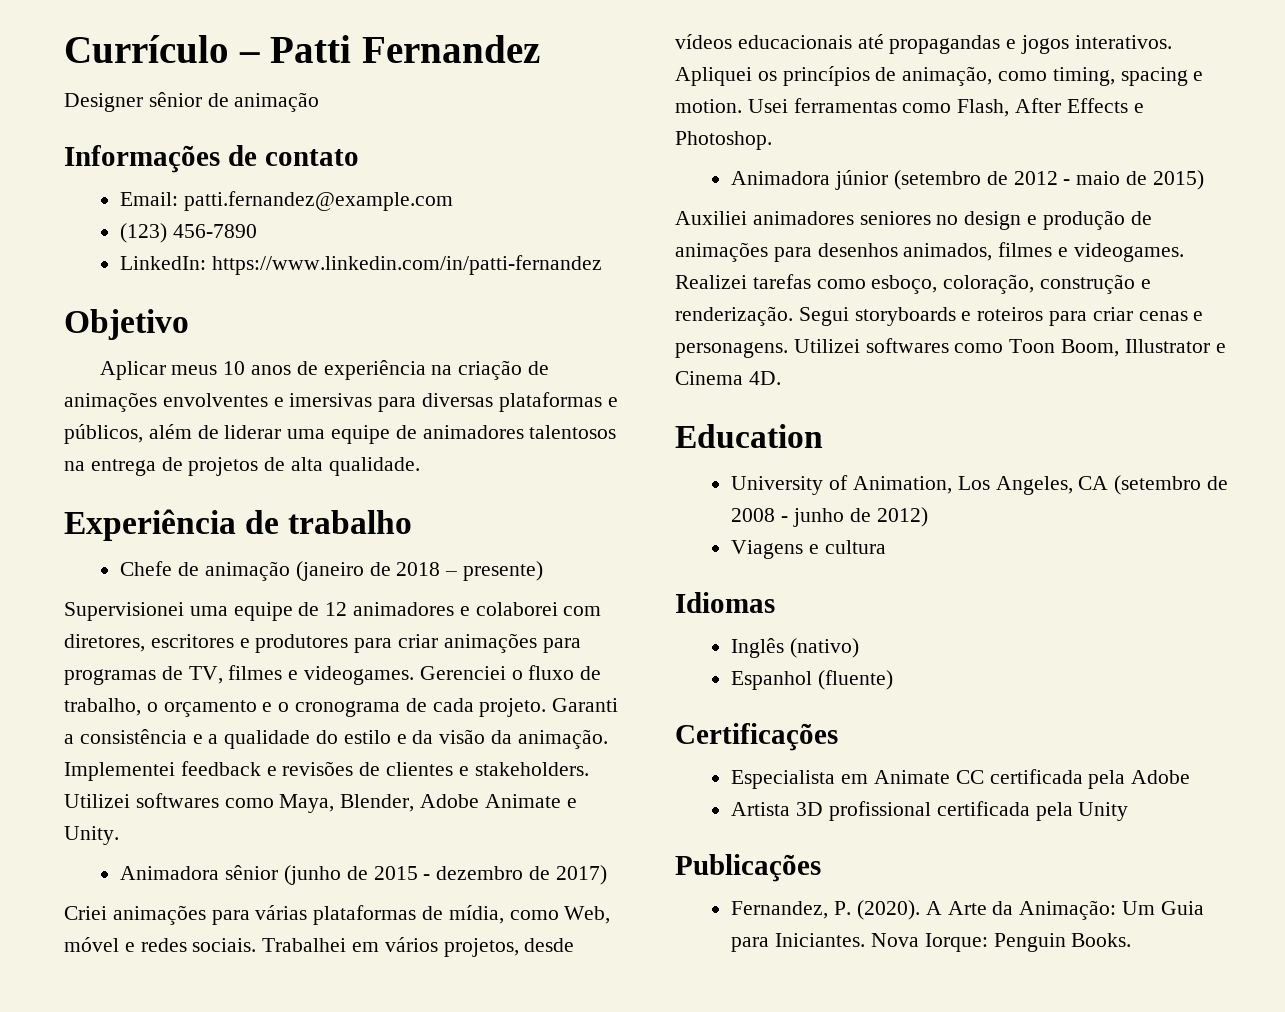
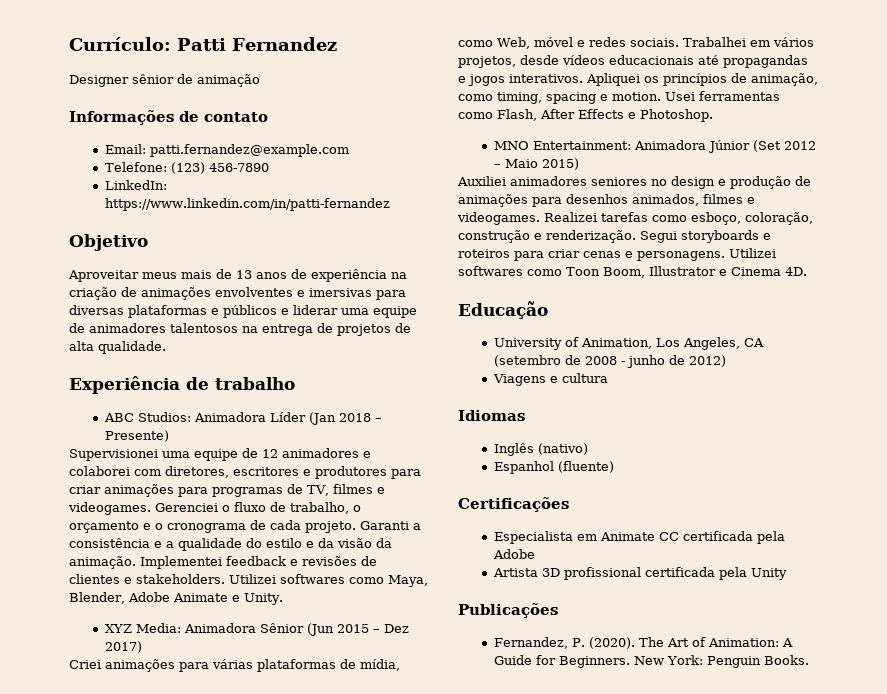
[64,35,260,63] Currículo – -> [69,37,171,51] Currículo:
(454, 201) none -> [104,162,167,172] Telefone:
[99,361,246,380] Aplicar meus 10 -> [68,269,252,282] Aproveitar meus mais de 13
[64,424,219,444] públicos, além de -> [223,305,289,318] públicos e
[120,561,391,581] Chefe de animação (janeiro de -> [103,412,336,425] ABC Studios: Animadora Líder (Jan
[463,561,544,581] presente) -> [104,430,169,442] Presente)
[120,865,551,885] Animadora sênior (junho de 2015 - dezembro de -> [104,623,409,636] XYZ Media: Animadora Sênior (Jun 2015 – Dez
[731,170,1148,190] Animadora júnior (setembro de 2012 - maio de -> [493,140,816,153] [493,159,538,168] MNO Entertainment: Animadora Júnior (Set 2012 – Maio
[675,424,823,448] Education -> [458,301,548,319] Educação
[925,900,1204,920] [731,933,988,952] A Arte da Animação: Um Guia para Iniciantes. Nova Iorque: -> [638,637,793,647] [493,655,703,668] The Art of Animation: A Guide for Beginners. New York:

